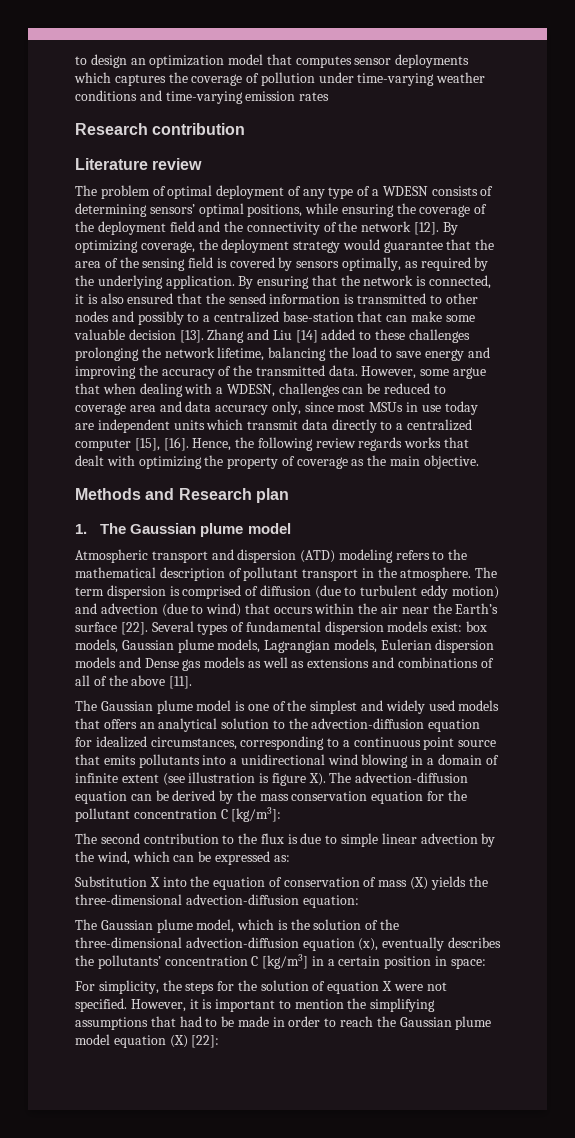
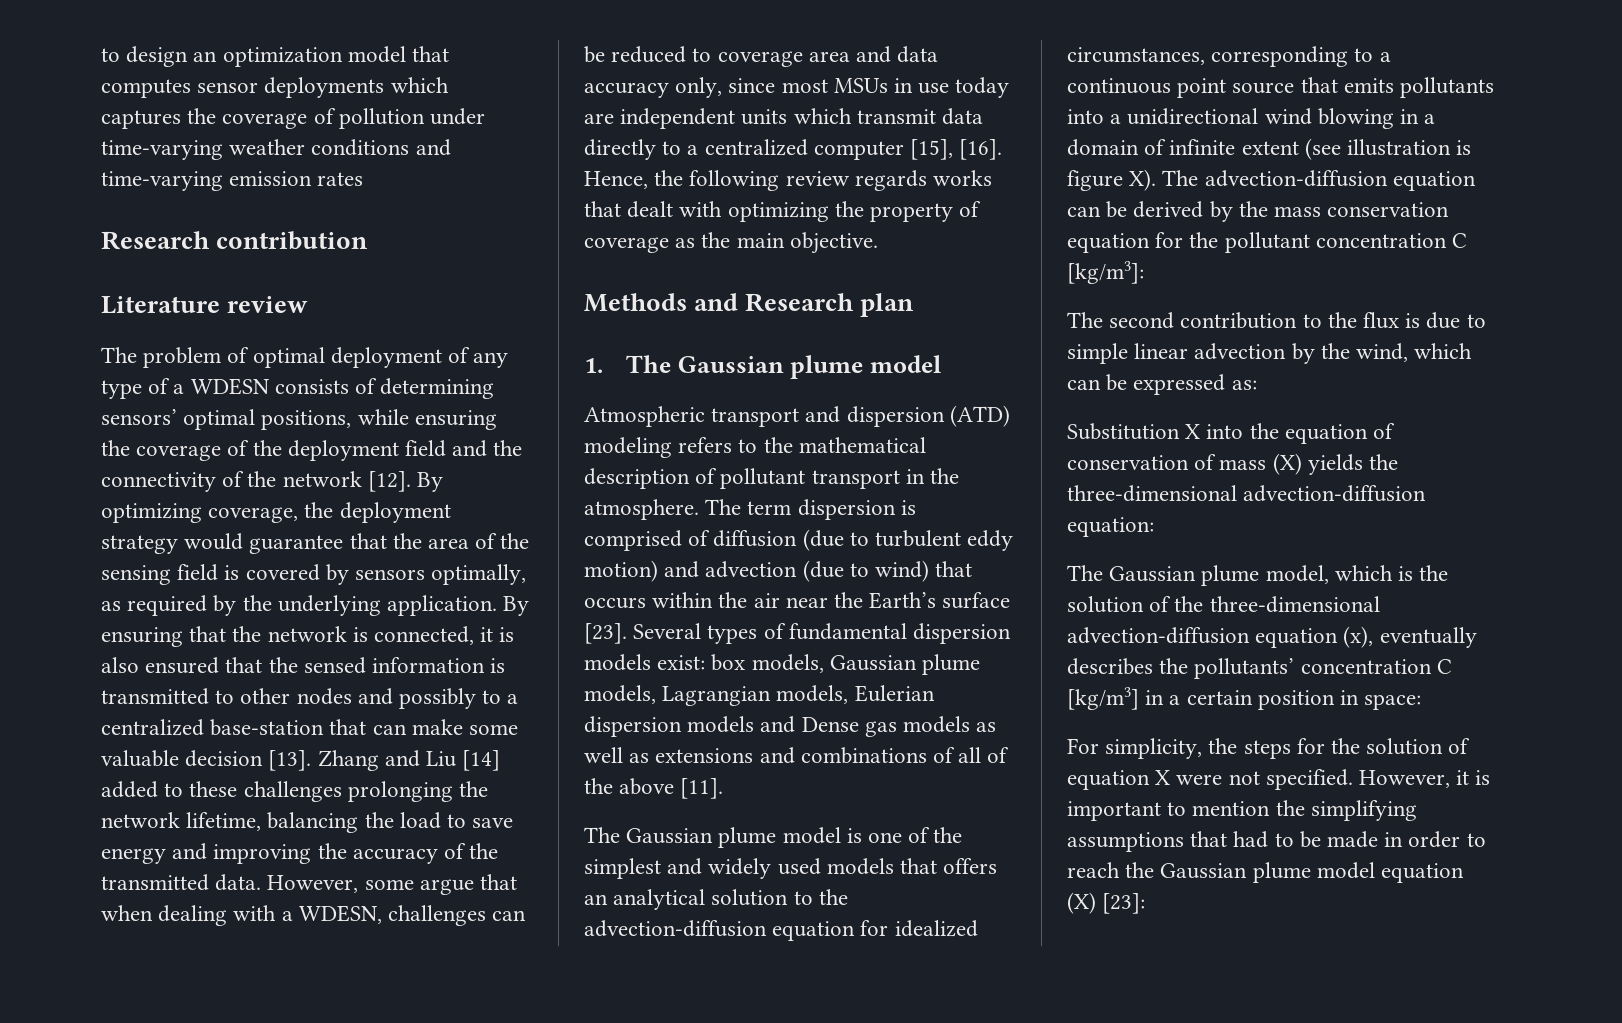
[120,622,148,635] [22]. -> [584,623,627,644] [23].
[191,1035,220,1048] [22]: -> [1102,893,1146,914] [23]:

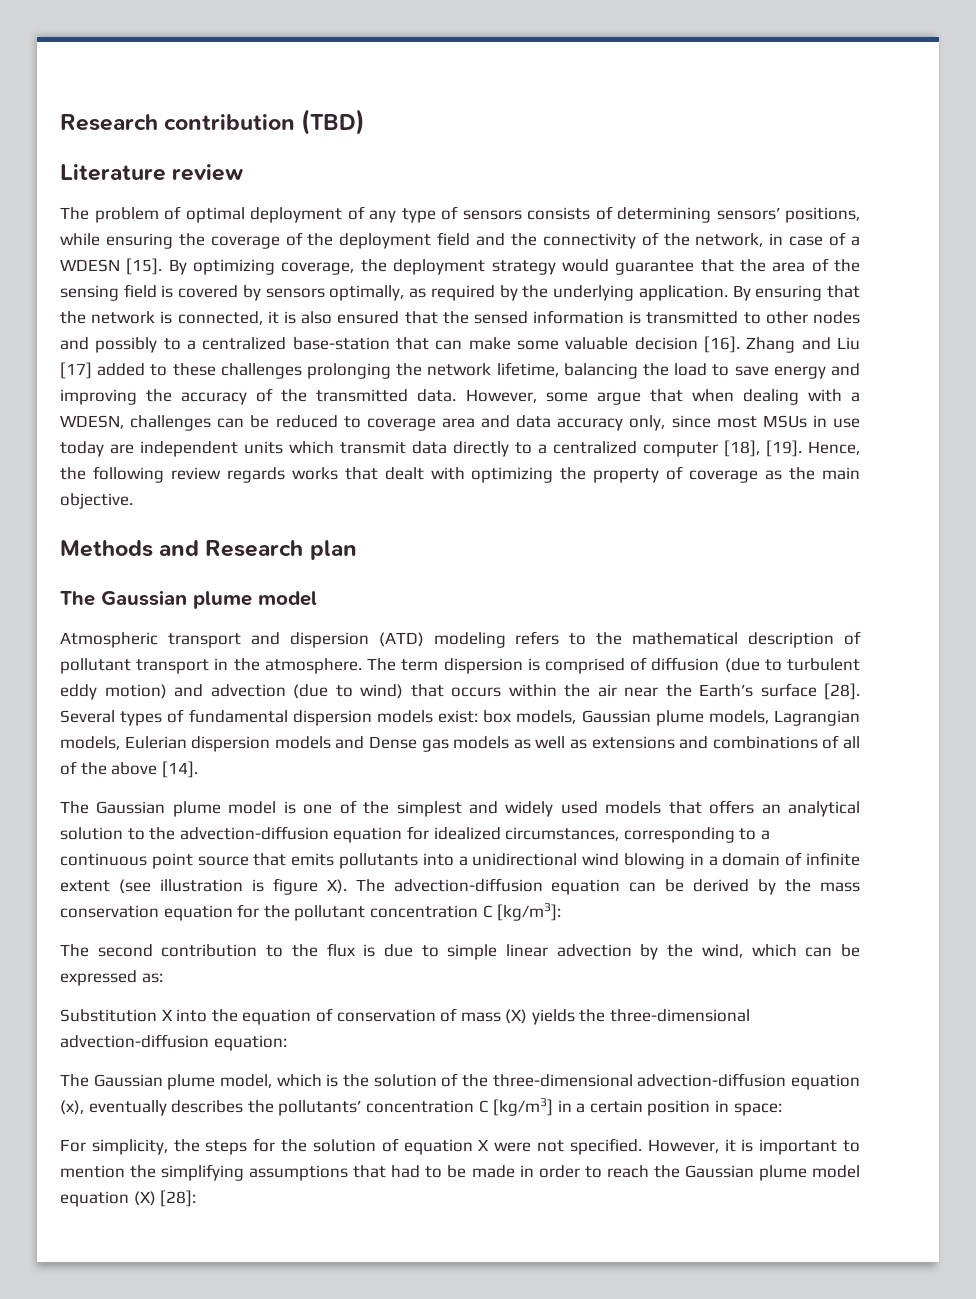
[101,46,450,67] [101,77,449,98] [101,108,486,129] [101,139,451,160] [101,171,364,191] to design an optimization model that computes sensor deployments which captures the coverage of pollution under time-varying weather conditions and time-varying emission rates // -> (60, 122) none
(369, 240) none -> [301,109,366,135] (TBD)
[173,378,270,395] a WDESN -> [462,210,522,220] sensors
[183,409,256,430] optimal -> (780, 213) none
[282,471,411,492] network [12]. -> [695,232,860,247] [60,258,163,275] network, in case of a WDESN [15].
[268,750,312,771] [13]. -> [704,336,740,353] [16].
[462,750,501,771] [14] -> [60,362,92,379] [17]
[910,139,1003,160] [15], [16]. -> [724,440,802,457] [18], [19].
[584,358,603,373] 1. -> (357, 550) none
[584,623,627,644] [23]. -> [824,683,860,700] [28].
[680,778,724,799] [11]. -> [161,761,198,778] [14].
[1102,893,1146,914] [23]: -> [160,1190,197,1207] [28]:

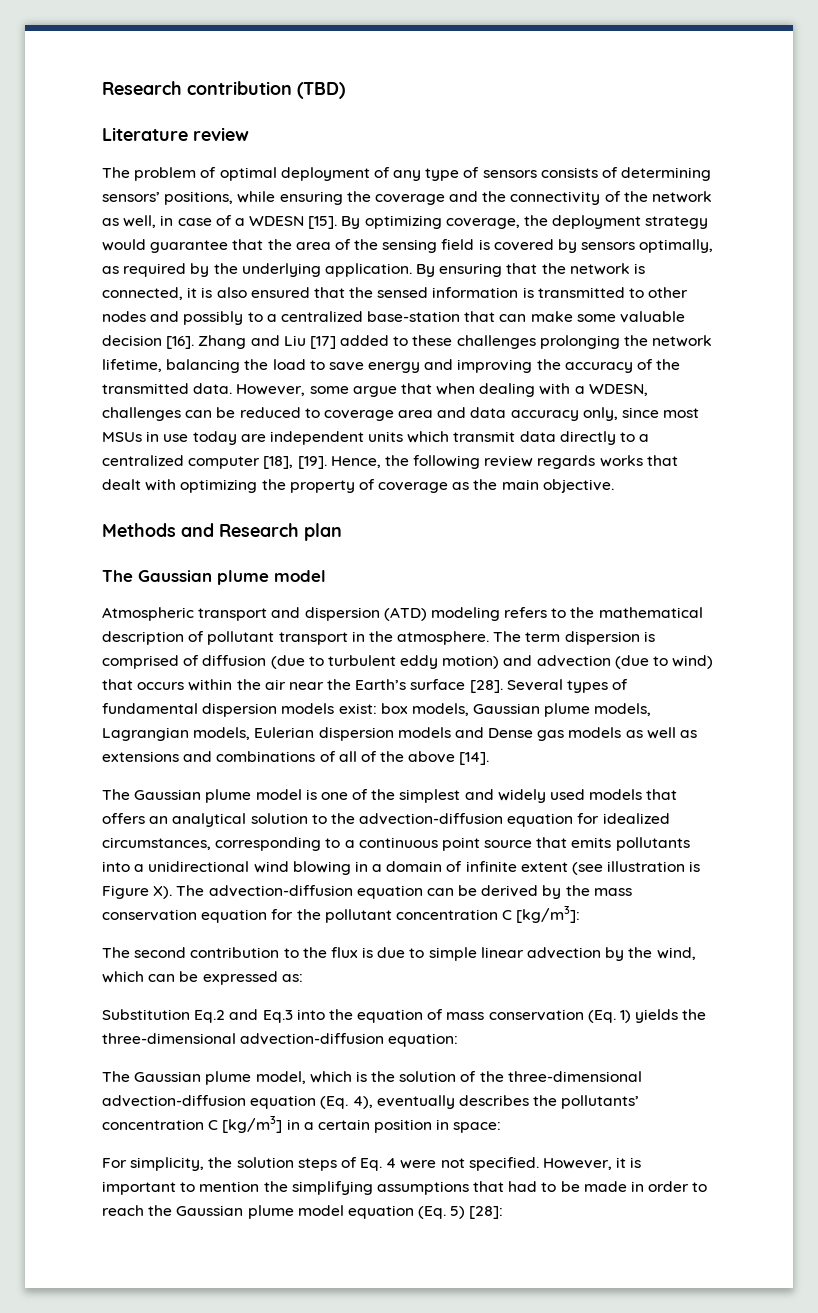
[285,232,471,249] of the deployment field -> (445, 199) none
[695,233,764,247] network, -> [652,191,713,203] [102,215,157,228] network as well,
[272,878,318,895] figure -> [102,885,149,899] Figure
[161,1009,173,1021] X -> [194,1009,293,1023] Eq.2 and Eq.3
[336,1008,528,1024] conservation of mass (X) -> [446,1009,632,1023] mass conservation (Eq. 1)
[60,1100,84,1115] (x), -> [320,1096,373,1109] (Eq. 4),
[205,1138,490,1155] steps for the solution of equation X -> [236,1157,397,1171] solution steps of Eq. 4
[133,1191,156,1206] (X) -> [418,1206,466,1219] (Eq. 5)

